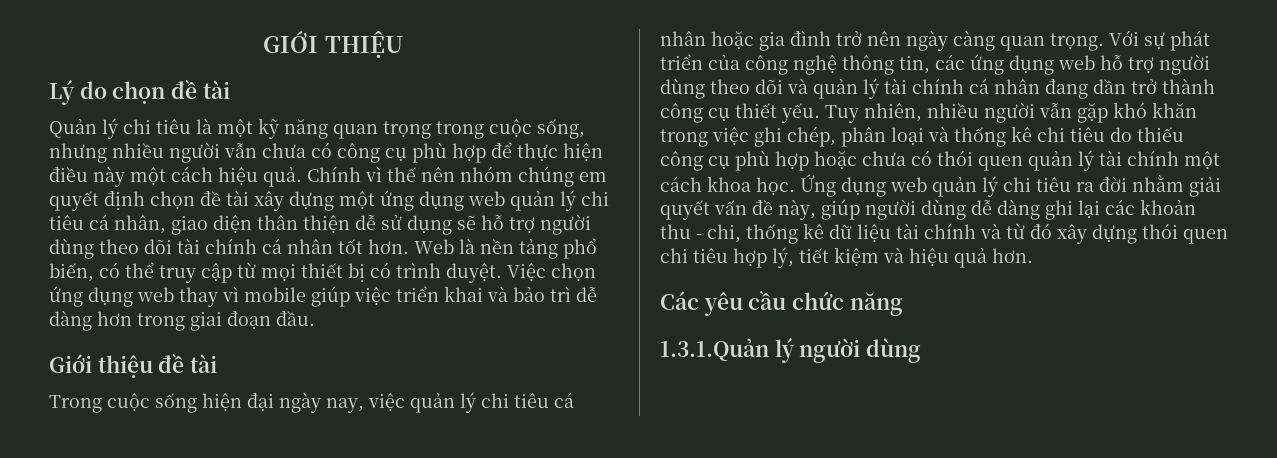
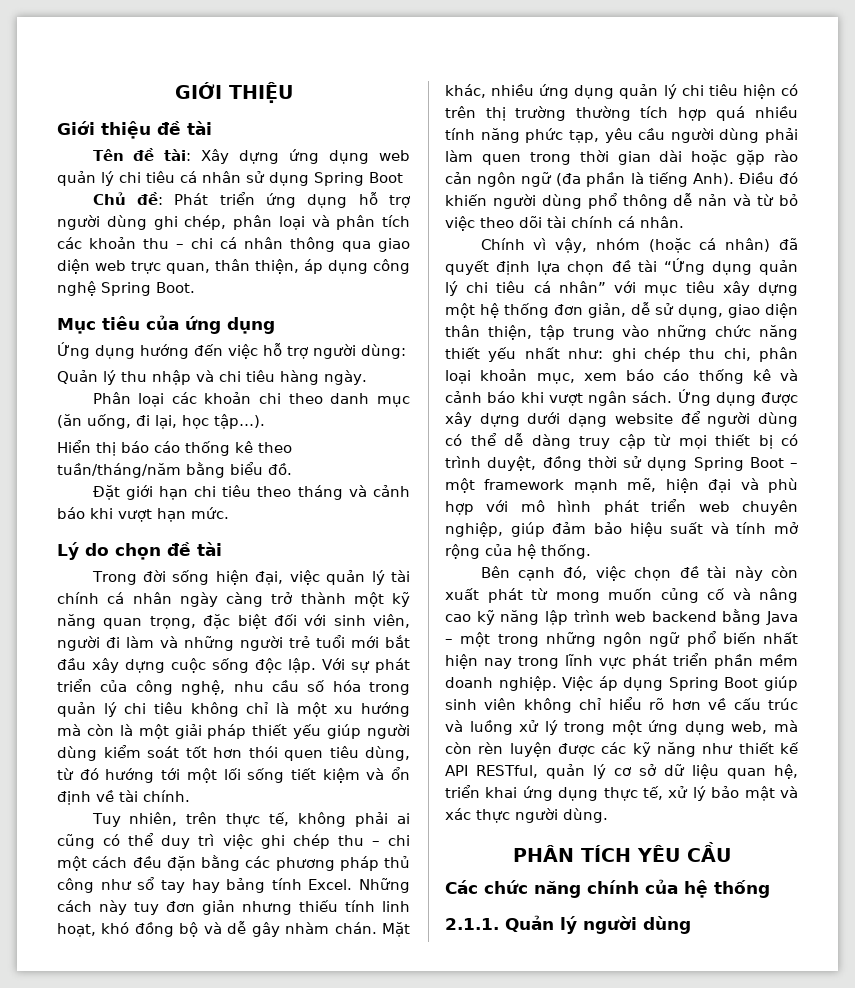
[49,80,230,105] [49,118,585,139] [49,142,603,163] [49,166,607,187] [49,190,375,211] Lý do chọn đề tài // Quản lý chi tiêu là một kỹ năng quan trọng trong cuộc sống, nhưng nhiều người vẫn chưa có công cụ phù hợp để thực hiện điều này một cách hiệu quả. Chính vì thế nên nhóm chúng em quyết định chọn đề tài xây dựng một -> [57,121,212,139] [92,148,280,164] Giới thiệu đề tài // Tên đề tài: Xây dựng
[114,214,591,235] [49,238,94,259] nhân, giao diện thân thiện dễ sử dụng sẽ hỗ trợ người dùng -> [202,171,403,186] [92,192,411,208] [57,215,410,230] [57,237,410,252] [57,259,410,274] [57,281,195,296] [57,315,275,334] [57,342,406,359] [57,370,367,385] [92,392,410,407] [57,414,265,429] [57,440,292,456] [57,462,292,478] [92,485,410,500] [57,507,229,522] [57,542,222,560] [91,570,411,585] [57,592,410,607] [57,614,410,629] [57,635,410,651] [57,658,410,673] [57,679,410,695] [57,702,410,717] [57,724,410,739] [57,745,410,761] [57,767,410,783] [57,790,190,805] [91,812,410,827] [57,833,411,849] [57,855,410,871] [57,877,410,893] [57,900,410,915] [57,921,411,937] [445,84,798,99] [445,106,798,121] [445,128,798,143] [445,150,798,165] [445,172,798,187] [445,193,798,209] [445,216,475,231] nhân sử dụng Spring Boot // Chủ đề: Phát triển ứng dụng hỗ trợ người dùng ghi chép, phân loại và phân tích các khoản thu – chi cá nhân thông qua giao diện web trực quan, thân thiện, áp dụng công nghệ Spring Boot. // Mục tiêu của ứng dụng // Ứng dụng hướng đến việc hỗ trợ người dùng: // Quản lý thu nhập và chi tiêu hàng ngày. // Phân loại các khoản chi theo danh mục (ăn uống, đi lại, học tập…). // Hiển thị báo cáo thống kê theo tuần/tháng/năm bằng biểu đồ. // Đặt giới hạn chi tiêu theo tháng và cảnh báo khi vượt hạn mức. // Lý do chọn đề tài // Trong đời sống hiện đại, việc quản lý tài chính cá nhân ngày càng trở thành một kỹ năng quan trọng, đặc biệt đối với sinh viên, người đi làm và những người trẻ tuổi mới bắt đầu xây dựng cuộc sống độc lập. Với sự phát triển của công nghệ, nhu cầu số hóa trong quản lý chi tiêu không chỉ là một xu hướng mà còn là một giải pháp thiết yếu giúp người dùng kiểm soát tốt hơn thói quen tiêu dùng, từ đó hướng tới một lối sống tiết kiệm và ổn định về tài chính. // Tuy nhiên, trên thực tế, không phải ai cũng có thể duy trì việc ghi chép thu – chi một cách đều đặn bằng các phương pháp thủ công như sổ tay hay bảng tính Excel. Những cách này tuy đơn giản nhưng thiếu tính linh hoạt, khó đồng bộ và dễ gây nhàm chán. Mặt khác, nhiều ứng dụng quản lý chi tiêu hiện có trên thị trường thường tích hợp quá nhiều tính năng phức tạp, yêu cầu người dùng phải làm quen trong thời gian dài hoặc gặp rào cản ngôn ngữ (đa phần là tiếng Anh). Điều đó khiến người dùng phổ thông dễ nản và từ bỏ việc
[287,238,597,259] [49,262,154,282] nhân tốt hơn. Web là nền tảng phổ biến, có thể -> [640,216,684,228] [480,238,798,253] [445,258,798,275] [445,281,798,296] [445,302,798,318] [445,325,798,340] [445,347,798,362] [445,369,798,384] [445,389,798,406] [445,411,798,427] [445,433,571,449] nhân. // Chính vì vậy, nhóm (hoặc cá nhân) đã quyết định lựa chọn đề tài “Ứng dụng quản lý chi tiêu cá nhân” với mục tiêu xây dựng một hệ thống đơn giản, dễ sử dụng, giao diện thân thiện, tập trung vào những chức năng thiết yếu nhất như: ghi chép thu chi, phân loại khoản mục, xem báo cáo thống kê và cảnh báo khi vượt ngân sách. Ứng dụng được xây dựng dưới dạng website để người dùng có thể dễ dàng
[446,263,596,283] [49,286,597,307] [49,310,315,331] [49,354,218,378] [49,392,574,413] [660,30,1210,51] [660,54,1210,75] [660,78,1215,99] [660,102,1197,123] [660,126,1184,147] [660,150,1220,171] [660,174,1221,197] [660,199,1196,220] [660,223,1228,244] [660,247,1033,268] duyệt. Việc chọn ứng dụng web thay vì mobile giúp việc triển khai và bảo trì dễ dàng hơn trong giai đoạn đầu. // Giới thiệu đề tài // Trong cuộc sống hiện đại ngày nay, việc quản lý chi tiêu cá nhân hoặc gia đình trở nên ngày càng quan trọng. Với sự phát triển của công nghệ thông tin, các ứng dụng web hỗ trợ người dùng theo dõi và quản lý tài chính cá nhân đang dần trở thành công cụ thiết yếu. Tuy nhiên, nhiều người vẫn gặp khó khăn trong việc ghi chép, phân loại và thống kê chi tiêu do thiếu công cụ phù hợp hoặc chưa có thói quen quản lý tài chính một cách khoa học. Ứng dụng web quản lý chi tiêu ra đời nhằm giải quyết vấn đề này, giúp người dùng dễ dàng ghi lại các khoản thu - chi, thống kê dữ liệu tài chính và từ đó xây dựng thói quen chi tiêu hợp lý, tiết kiệm và hiệu quả hơn. -> [487,456,798,471] [445,478,798,493] [445,499,798,515] [445,522,799,537] [445,544,591,559] [480,566,798,581] [445,588,798,603] [445,609,798,625] [445,631,798,647] [445,653,798,669] [445,676,798,691] [445,697,798,713] [445,720,798,735] [445,742,799,757] [445,764,798,779] [445,785,798,801] [445,808,608,823] [512,842,731,862] duyệt, đồng thời sử dụng Spring Boot – một framework mạnh mẽ, hiện đại và phù hợp với mô hình phát triển web chuyên nghiệp, giúp đảm bảo hiệu suất và tính mở rộng của hệ thống. // Bên cạnh đó, việc chọn đề tài này còn xuất phát từ mong muốn củng cố và nâng cao kỹ năng lập trình web backend bằng Java – một trong những ngôn ngữ phổ biến nhất hiện nay trong lĩnh vực phát triển phần mềm doanh nghiệp. Việc áp dụng Spring Boot giúp sinh viên không chỉ hiểu rõ hơn về cấu trúc và luồng xử lý trong một ứng dụng web, mà còn rèn luyện được các kỹ năng như thiết kế API RESTful, quản lý cơ sở dữ liệu quan hệ, triển khai ứng dụng thực tế, xử lý bảo mật và xác thực người dùng. // PHÂN TÍCH YÊU CẦU
[703,291,903,316] [660,338,769,361] yêu cầu chức năng // 1.3.1.Quản -> [484,879,770,898] [445,915,554,932] chức năng chính của hệ thống // 2.1.1. Quản

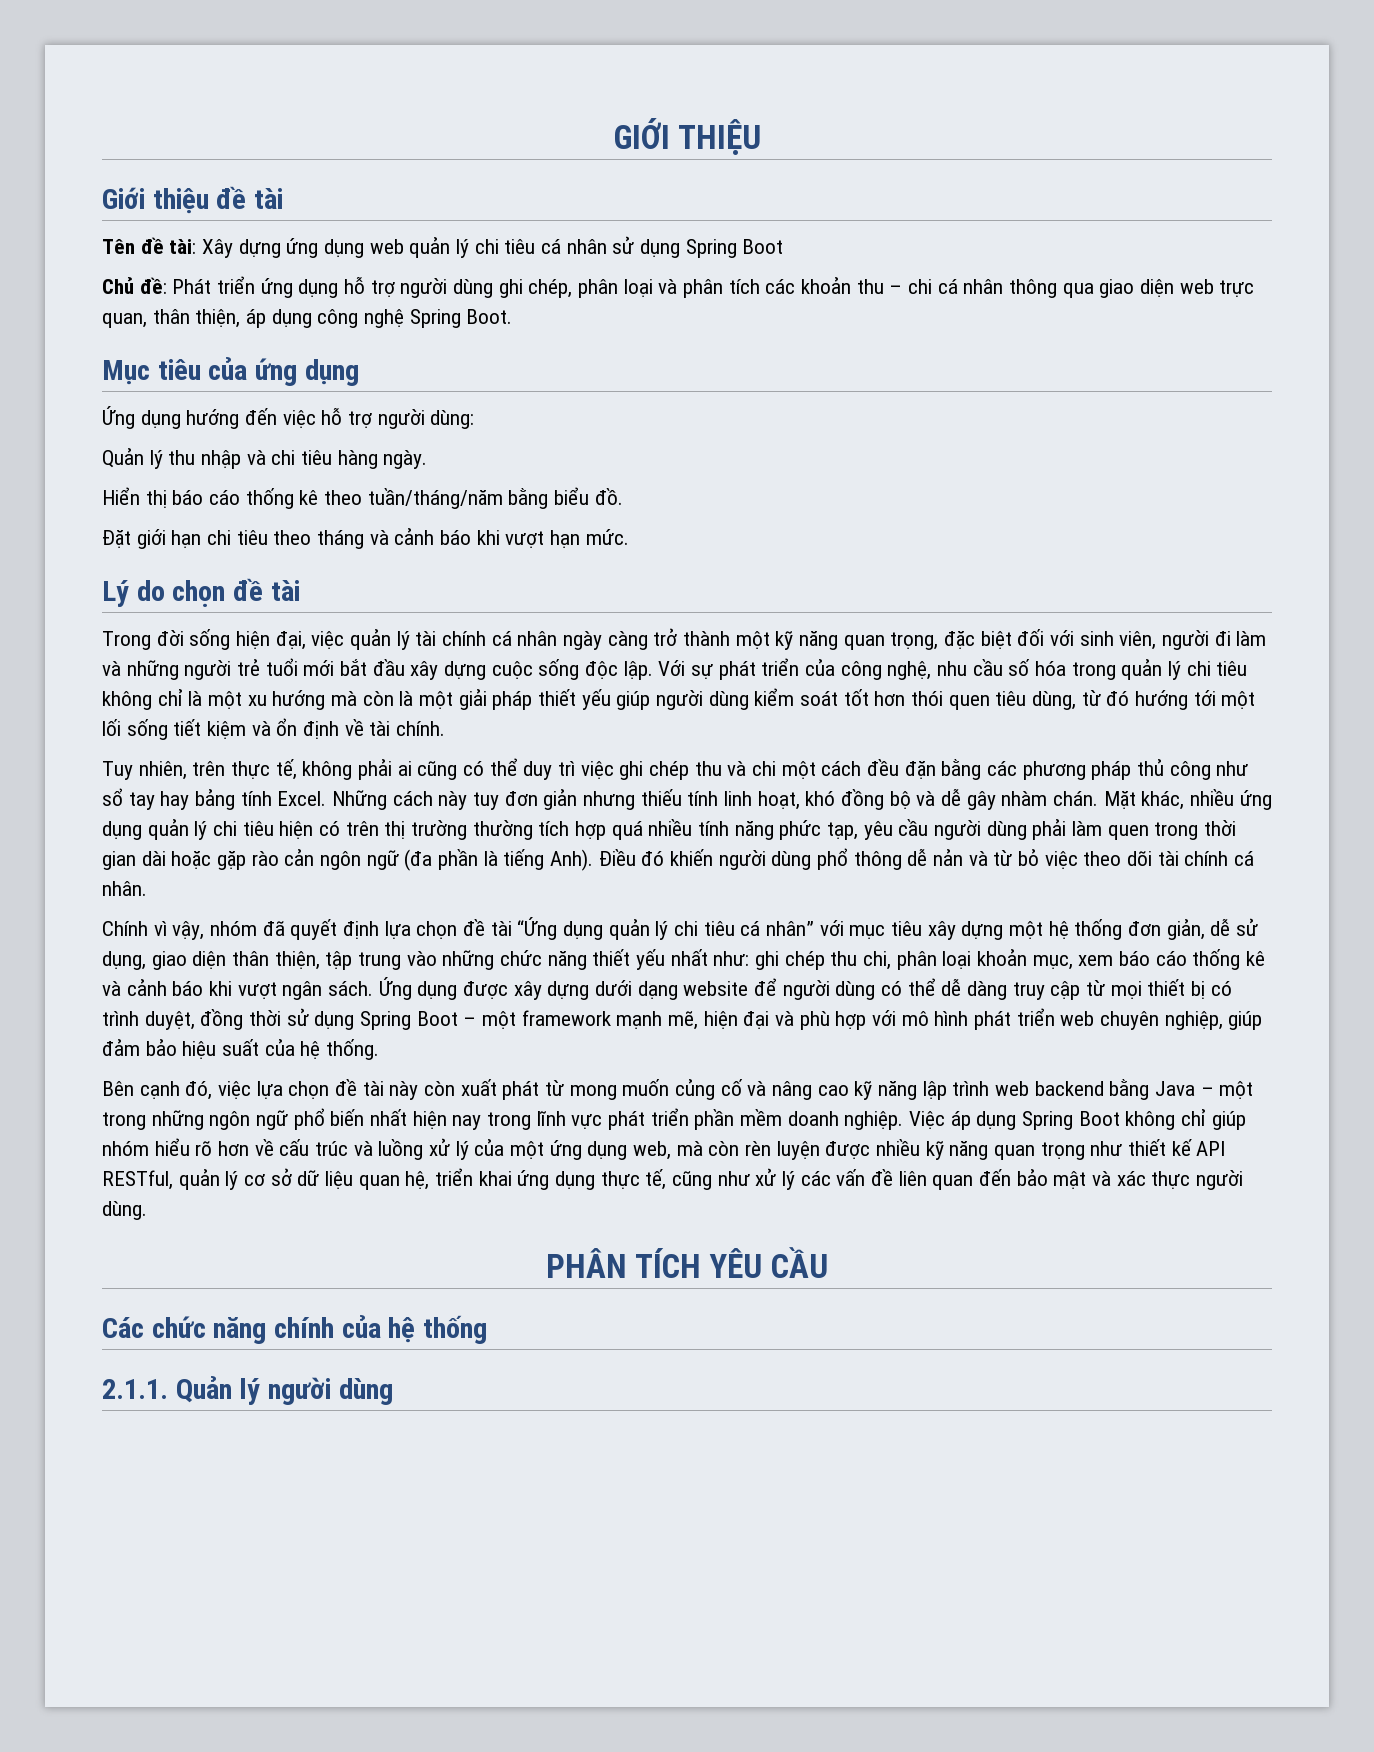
[92,392,410,407] [57,414,265,429] // Phân loại các khoản chi theo danh mục (ăn uống, đi lại, học tập…). -> (428, 459) none
[371,841,380,846] – -> [727,761,747,776] và
[648,238,771,253] (hoặc cá nhân) -> (258, 928) none
[710,522,799,534] [445,544,480,559] và tính mở rộng -> (260, 1047) none
(626, 573) none -> [256,1081,283,1099] lựa
[764,676,798,691] [445,698,602,713] giúp sinh viên không chỉ -> [1125,1109,1246,1130] [102,1141,149,1156] không chỉ giúp nhóm
[564,722,606,735] trong -> [474,1139,505,1156] của
[601,742,696,757] các kỹ năng -> [876,1139,1085,1160] nhiều kỹ năng quan trọng
[668,786,706,801] xử lý -> [672,1168,1012,1190] cũng như xử lý các vấn đề liên quan đến

